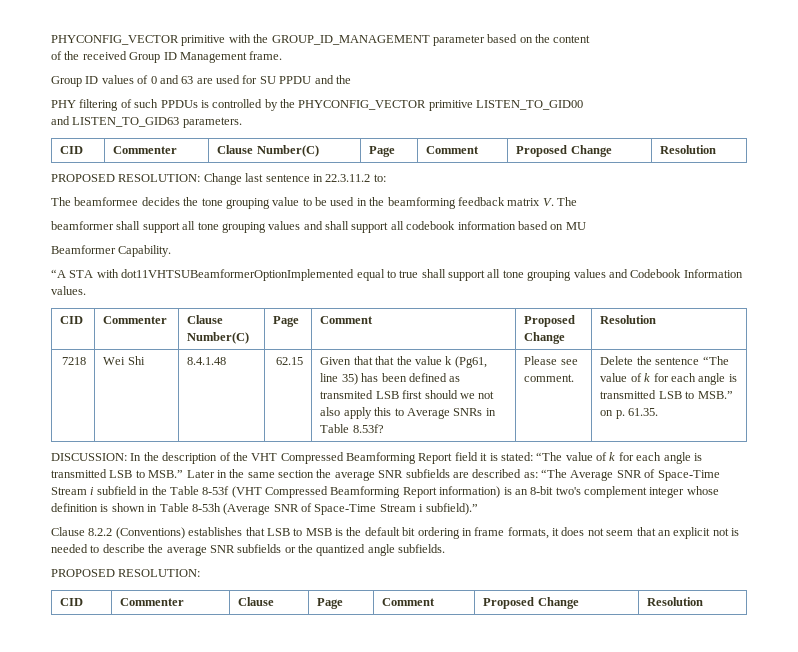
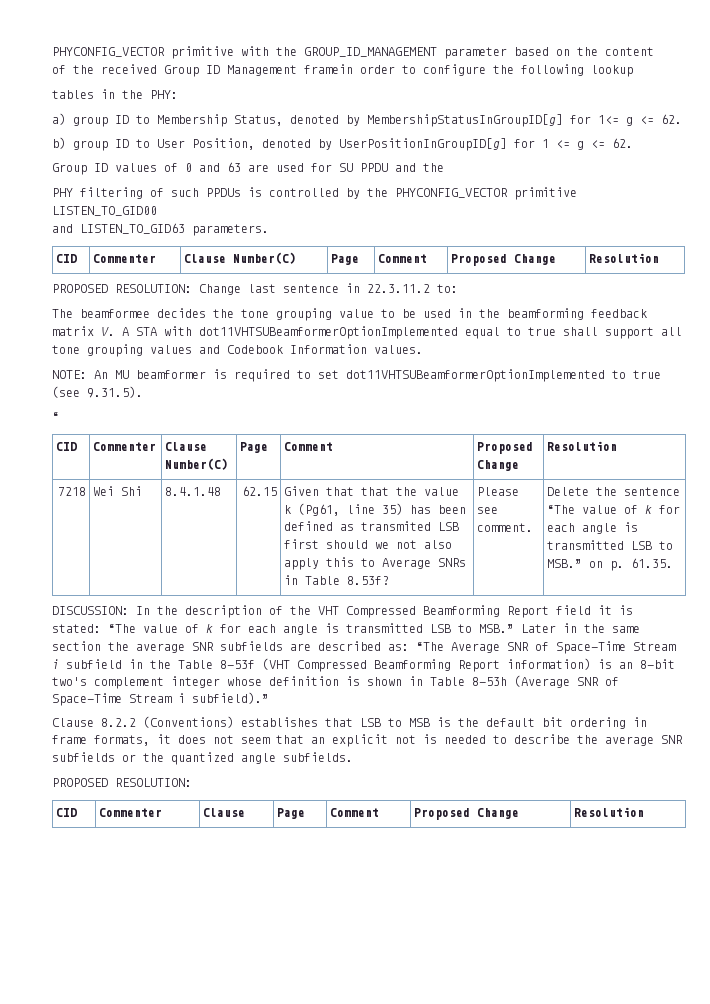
[249,51,283,60] frame. -> [304,64,633,77] [52,89,178,99] [52,113,682,127] [52,137,633,151] framein order to configure the following lookup // tables in the PHY: // a) group ID to Membership Status, denoted by MembershipStatusInGroupID[g] for 1<= g <= 62. // b) group ID to User Position, denoted by UserPositionInGroupID[g] for 1 <= g <= 62.
[557,197,577,206] [51,221,586,233] [51,245,172,257] [51,269,66,278] The // beamformer shall support all tone grouping values and shall support all codebook information based on MU // Beamformer Capability. // “A -> [122,327,129,336] A
(86, 290) none -> [52,369,661,382] [52,386,143,398] [52,412,59,421] // NOTE: An MU beamformer is required to set dot11VHTSUBeamformerOptionImplemented to true (see 9.31.5). // “

